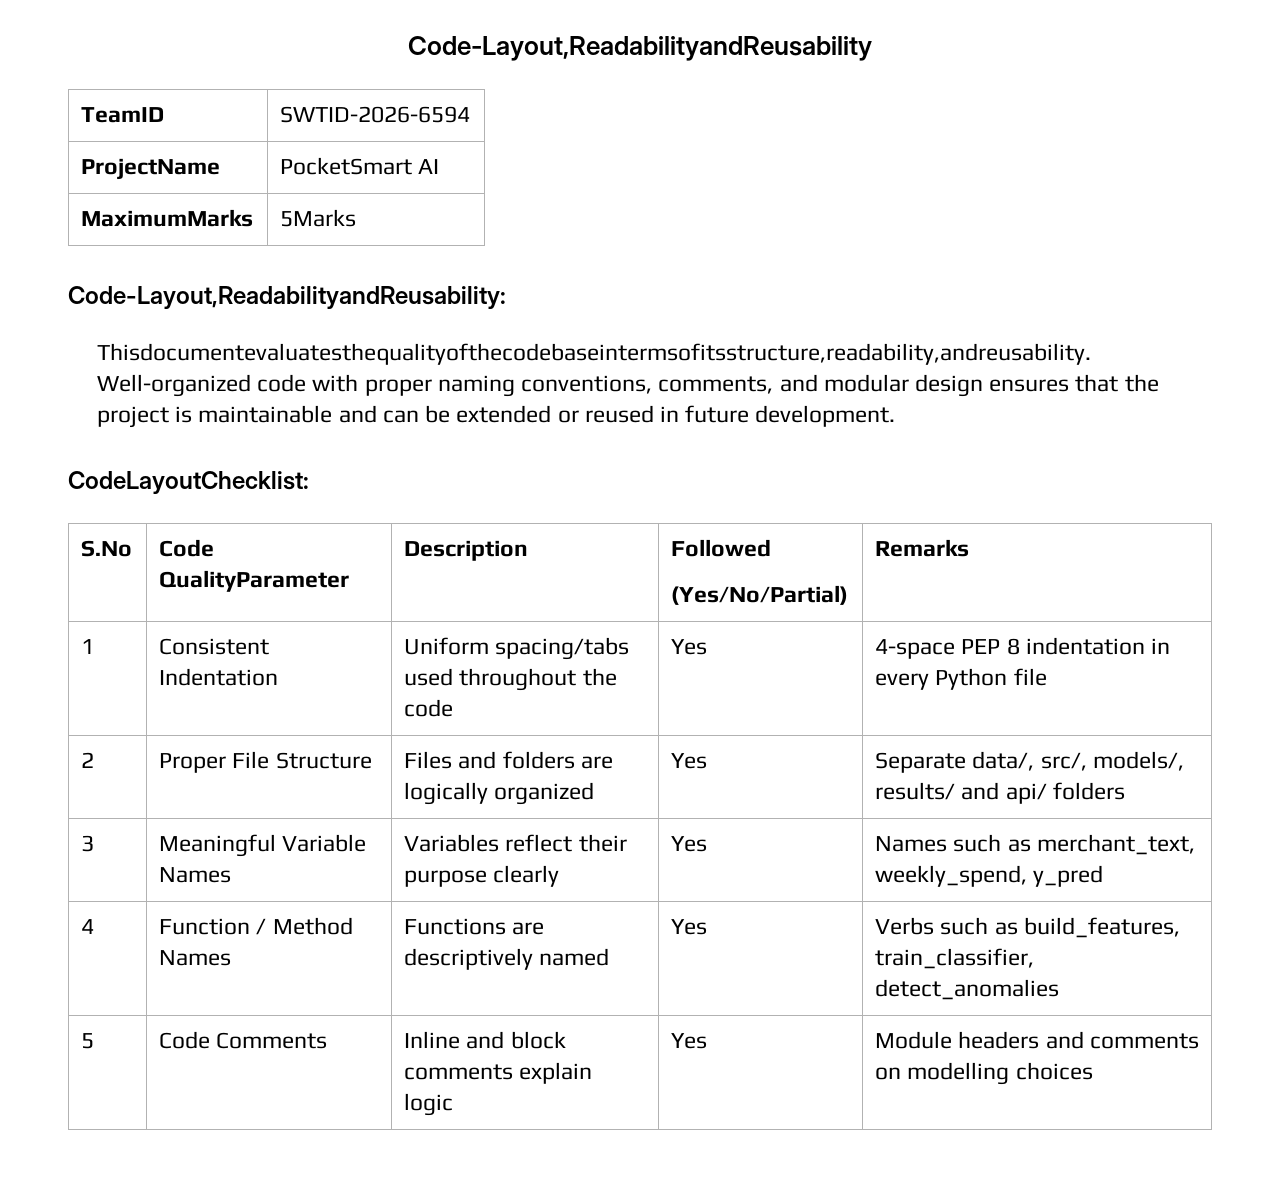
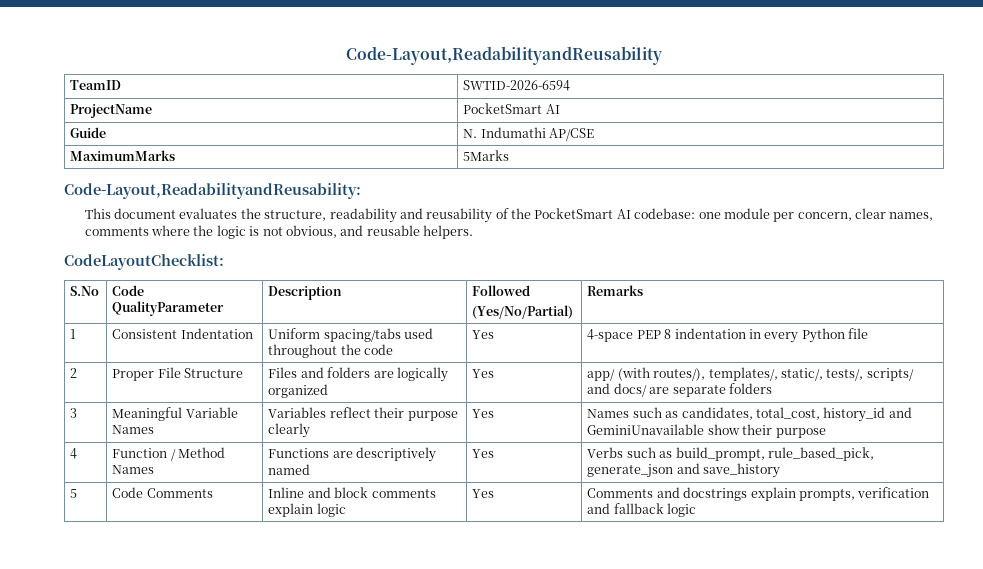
(440, 166) none -> [70,127,107,138] [463,127,595,141] // Guide | N. Indumathi AP/CSE
[97,343,1092,365] [97,374,1159,397] [97,405,896,428] Thisdocumentevaluatesthequalityofthecodebaseintermsofitsstructure,readability,andreusability. Well-organized code with proper naming conventions, comments, and modular design ensures that the project is maintainable and can be extended or reused in future development. -> [84,208,934,223] [84,225,474,239] This document evaluates the structure, readability and reusability of the PocketSmart AI codebase: one module per concern, clear names, comments where the logic is not obvious, and reusable helpers.
[875,751,1184,773] [875,782,1047,804] Separate data/, src/, models/, results/ and api/ -> [587,367,914,381] [587,383,726,397] app/ (with routes/), templates/, static/, tests/, scripts/ and docs/ are separate
[1036,834,1195,855] [875,865,1104,887] merchant_text, weekly_spend, y_pred -> [681,407,912,422] [587,424,826,438] candidates, total_cost, history_id and GeminiUnavailable show their purpose
[1023,917,1180,938] [875,948,1035,969] [875,979,1060,1000] build_features, train_classifier, detect_anomalies -> [675,447,874,461] [587,463,781,478] build_prompt, rule_based_pick, generate_json and save_history
[875,1031,1199,1049] [875,1062,1093,1085] Module headers and comments on modelling choices -> [587,487,930,501] [587,503,697,517] Comments and docstrings explain prompts, verification and fallback logic

